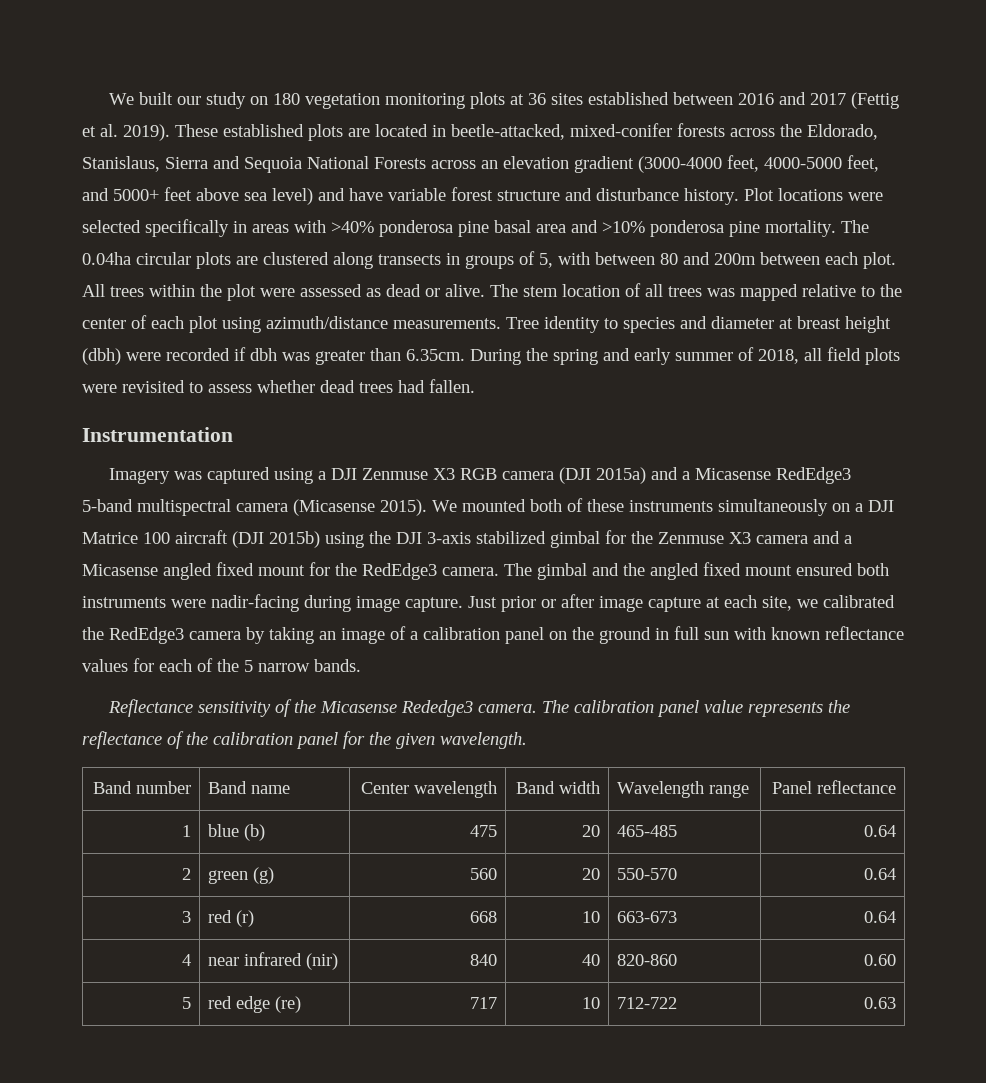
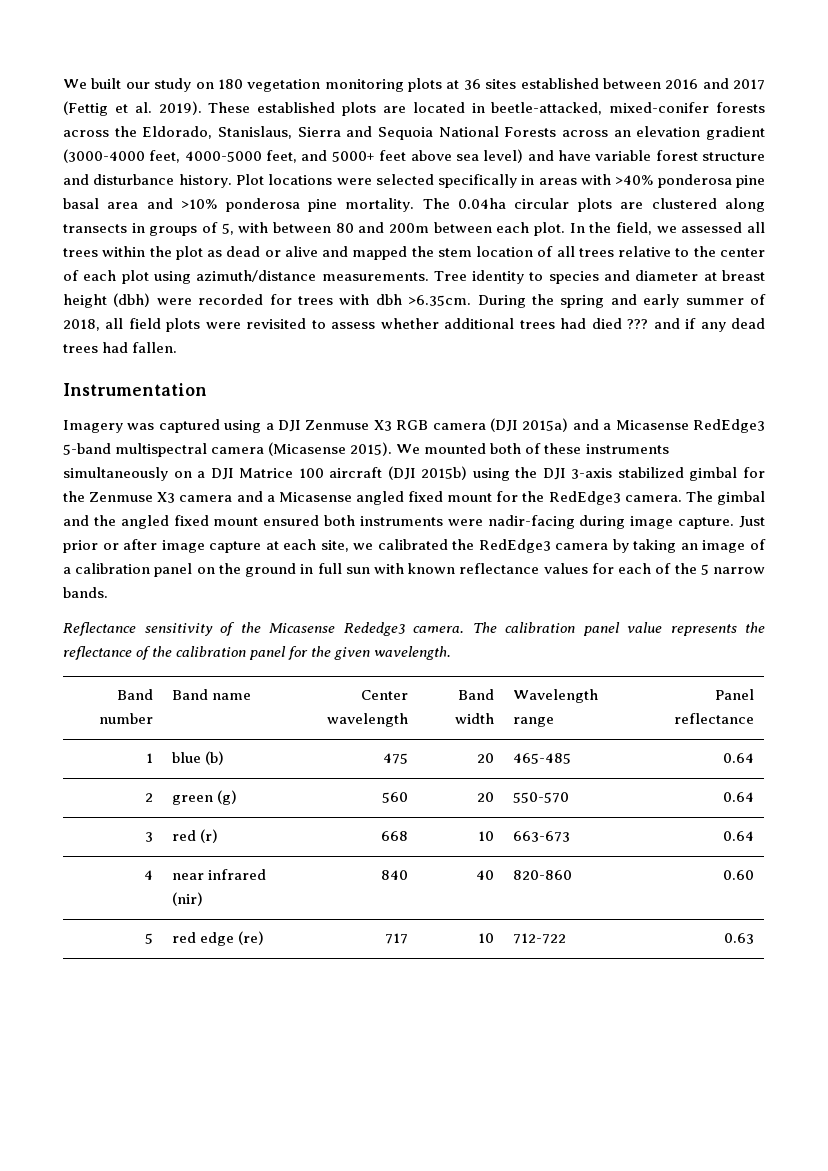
[82,284,105,297] All -> [569,222,765,235] In the field, we assessed all
[260,284,362,297] were assessed -> (203, 253) none
[445,284,518,297] alive. The -> [284,246,434,260] alive and mapped the
[707,284,798,301] was mapped -> (614, 252) none
[234,347,465,365] if dbh was greater than 6.35cm. -> [269,294,472,306] for trees with dbh >6.35cm.
(315, 386) none -> [444,318,726,332] additional trees had died ??? and if any

